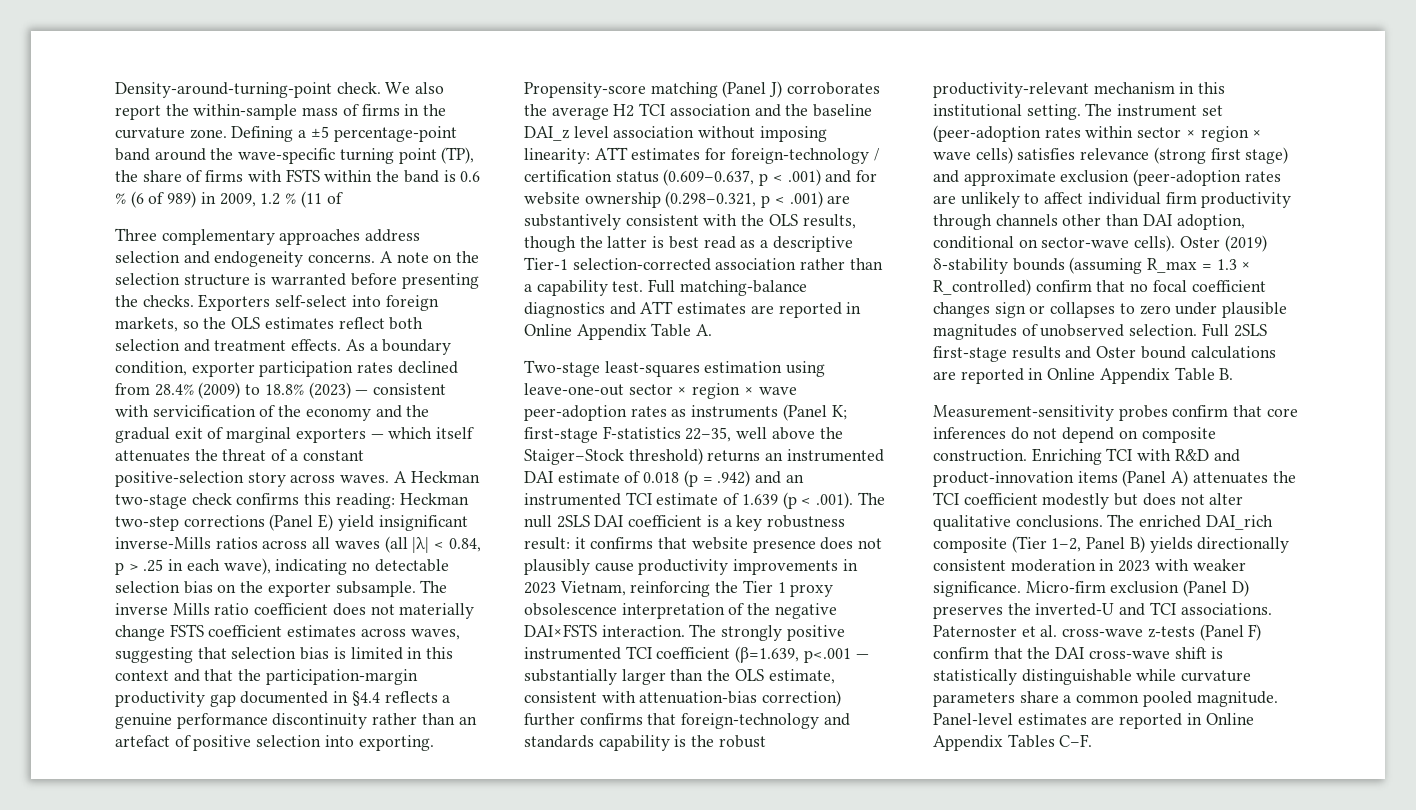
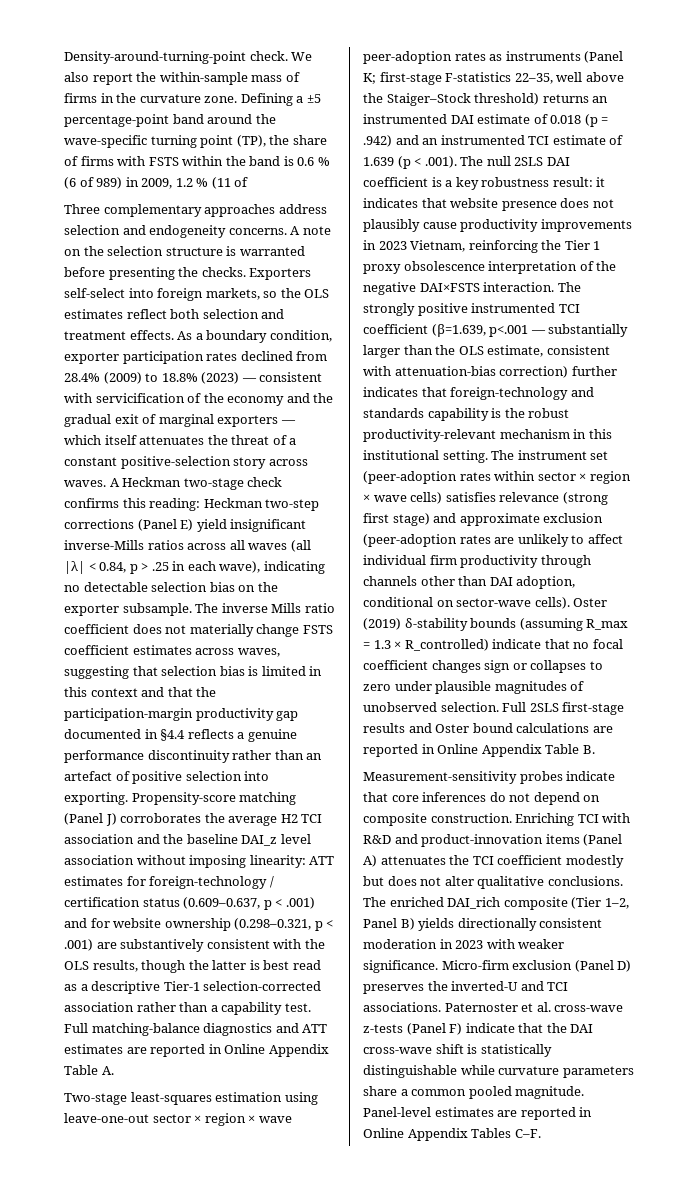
[590,537,654,549] confirms -> [363,198,418,208] indicates
[579,713,643,725] confirms -> [363,387,418,397] indicates
[1035,280,1092,292] confirm -> [492,639,542,649] indicate
[1172,405,1229,417] confirm -> [566,771,616,781] indicate
[933,647,989,659] confirm -> [465,1023,515,1033] indicate

